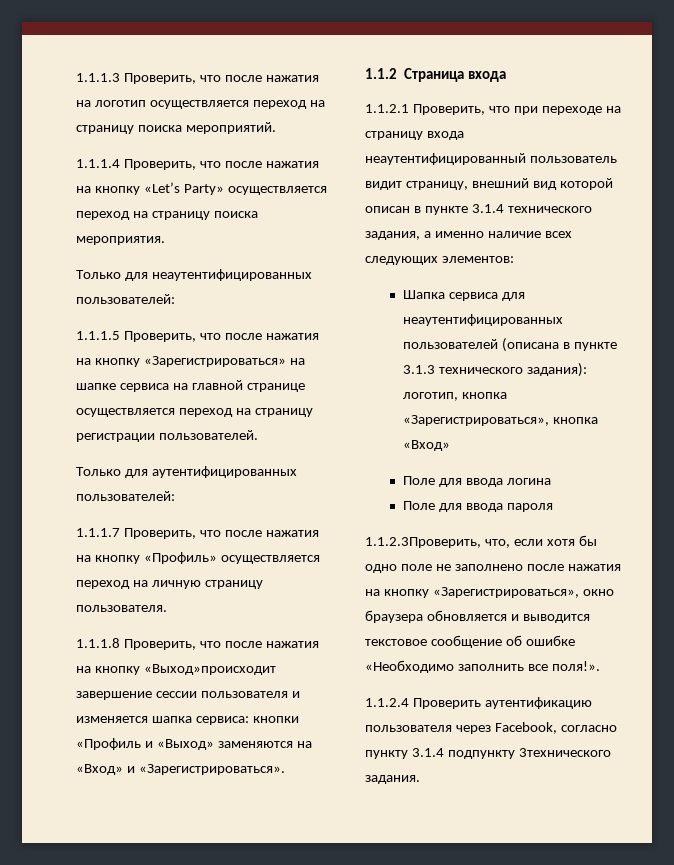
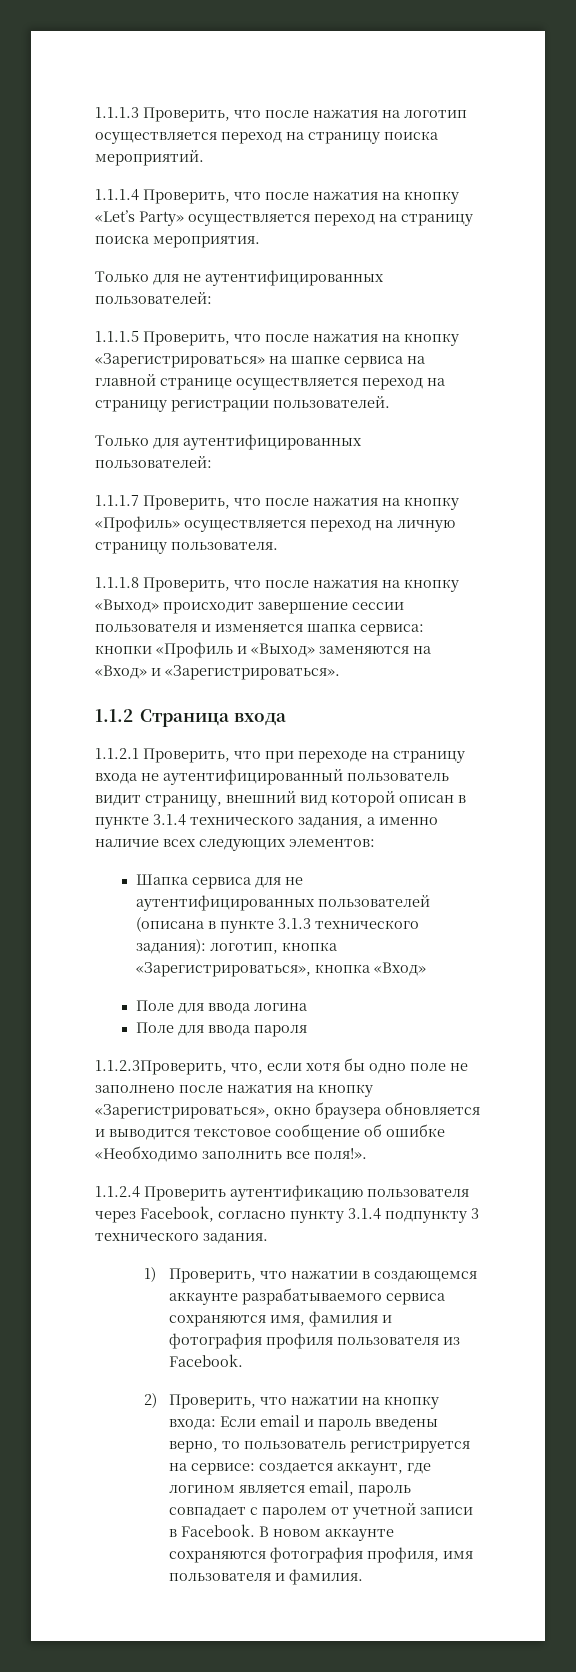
[151,269,312,281] неаутентифицированных -> [183,270,384,286] не аутентифицированных
[143,664,276,675] «Выход»происходит -> [95,599,254,614] «Выход» происходит
[365,153,526,165] неаутентифицированный -> [141,769,343,785] не аутентифицированный
[403,314,564,326] неаутентифицированных -> [284,877,303,885] [135,895,315,911] не аутентифицированных
[518,748,611,757] 3технического -> [471,1208,479,1219] [95,1232,199,1241] 3 технического
(420, 779) none -> [144,1267,477,1283] [168,1288,445,1305] [168,1311,392,1327] [168,1333,460,1349] [168,1354,243,1367] [144,1393,439,1409] [168,1415,438,1431] [168,1441,470,1453] [168,1462,431,1475] [168,1481,411,1497] [168,1503,473,1519] [168,1524,394,1541] [168,1547,473,1563] [168,1569,363,1585] // 1) Проверить, что нажатии в создающемся аккаунте разрабатываемого сервиса сохраняются имя, фамилия и фотография профиля пользователя из Facebook. // 2) Проверить, что нажатии на кнопку входа: Если email и пароль введены верно, то пользователь регистрируется на сервисе: создается аккаунт, где логином является email, пароль совпадает с паролем от учетной записи в Facebook. В новом аккаунте сохраняются фотография профиля, имя пользователя и фамилия.

